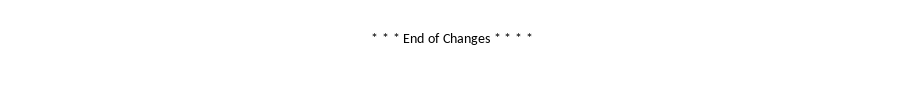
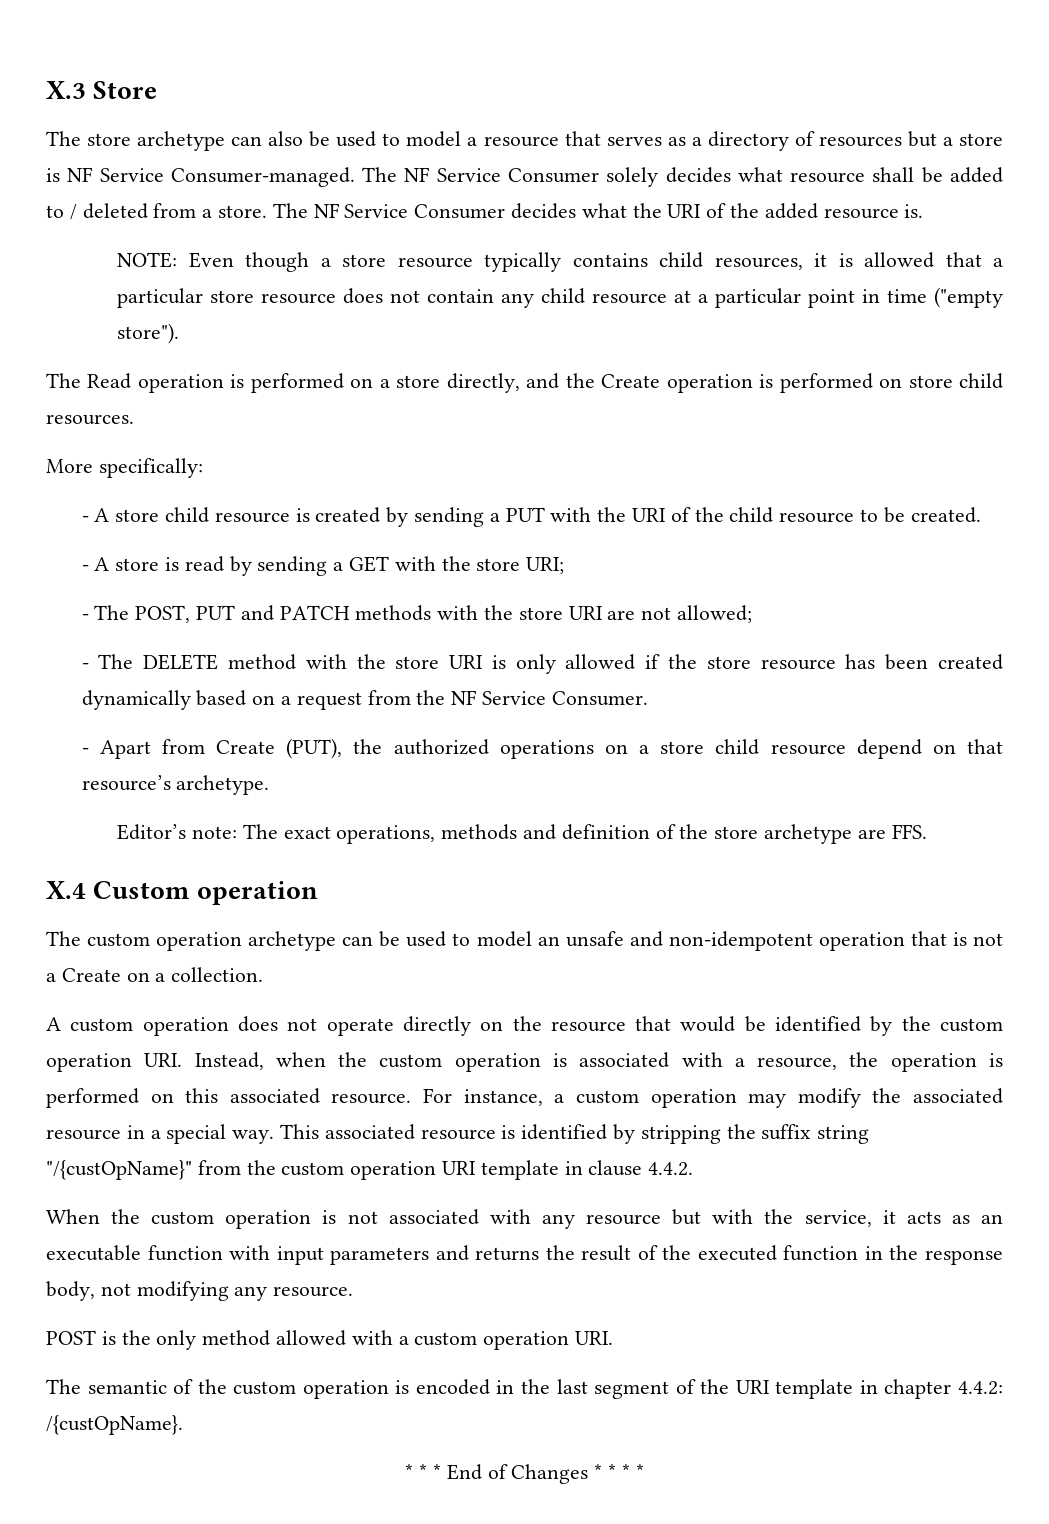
(370, 38) none -> [46,81,158,99] [46,131,1003,151] [46,167,1004,187] [46,203,924,220] [117,252,1003,272] [117,287,1004,308] [117,323,180,344] [46,373,1003,393] [46,414,134,425] [46,458,203,478] [81,507,981,527] [81,556,565,576] [81,605,753,623] [81,654,1004,674] [81,690,648,710] [81,738,1003,759] [81,775,270,795] [117,824,927,844] [46,881,318,905] [46,931,1003,951] [46,967,264,982] [46,1016,1003,1036] [46,1052,1004,1072] [46,1088,1004,1108] [46,1124,870,1144] [46,1160,694,1180] [46,1209,1004,1229] [46,1245,1003,1265] [46,1281,354,1301] [46,1330,614,1350] [46,1379,1003,1399] [46,1415,183,1435] X.3 Store // The store archetype can also be used to model a resource that serves as a directory of resources but a store is NF Service Consumer-managed. The NF Service Consumer solely decides what resource shall be added to / deleted from a store. The NF Service Consumer decides what the URI of the added resource is. // NOTE: Even though a store resource typically contains child resources, it is allowed that a particular store resource does not contain any child resource at a particular point in time ("empty store"). // The Read operation is performed on a store directly, and the Create operation is performed on store child resources. // More specifically: // - A store child resource is created by sending a PUT with the URI of the child resource to be created. // - A store is read by sending a GET with the store URI; // - The POST, PUT and PATCH methods with the store URI are not allowed; // - The DELETE method with the store URI is only allowed if the store resource has been created dynamically based on a request from the NF Service Consumer. // - Apart from Create (PUT), the authorized operations on a store child resource depend on that resource’s archetype. // Editor’s note: The exact operations, methods and definition of the store archetype are FFS. // X.4 Custom operation // The custom operation archetype can be used to model an unsafe and non-idempotent operation that is not a Create on a collection. // A custom operation does not operate directly on the resource that would be identified by the custom operation URI. Instead, when the custom operation is associated with a resource, the operation is performed on this associated resource. For instance, a custom operation may modify the associated resource in a special way. This associated resource is identified by stripping the suffix string "/{custOpName}" from the custom operation URI template in clause 4.4.2. // When the custom operation is not associated with any resource but with the service, it acts as an executable function with input parameters and returns the result of the executed function in the response body, not modifying any resource. // POST is the only method allowed with a custom operation URI. // The semantic of the custom operation is encoded in the last segment of the URI template in chapter 4.4.2: /{custOpName}. //

